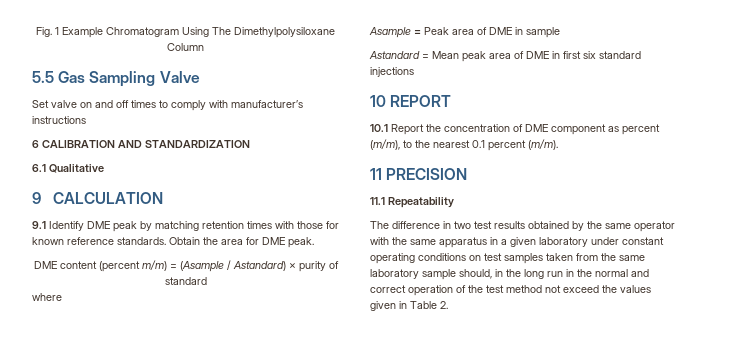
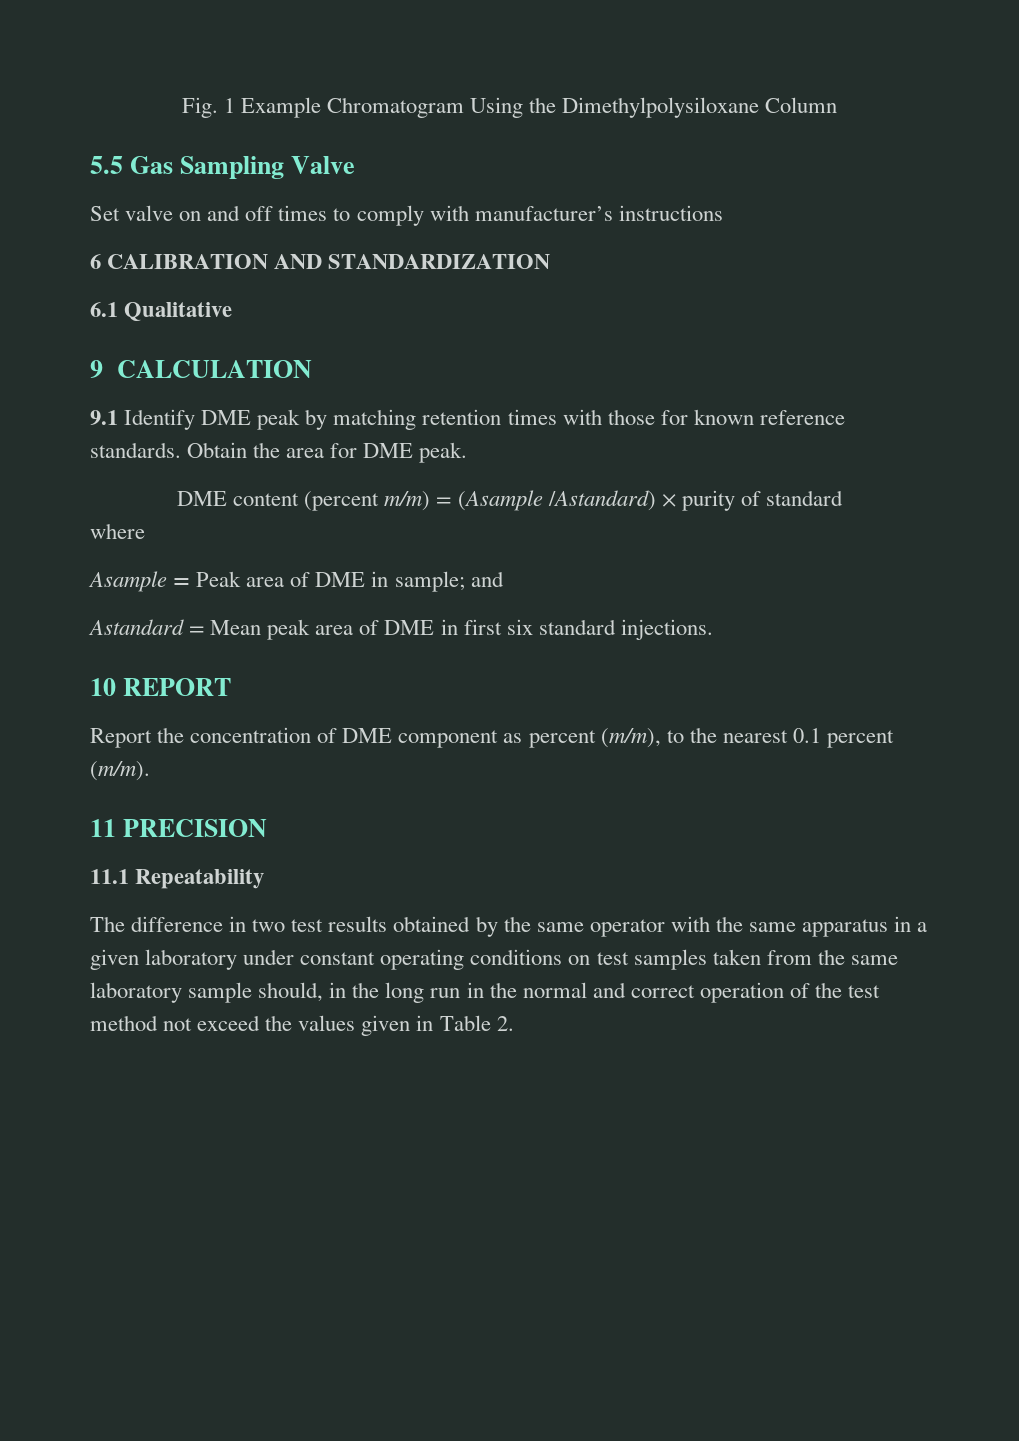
[212,27,231,35] The -> [529,97,557,113] the
[226,260,286,271] / Astandard) -> [547,490,656,511] /Astandard)
[526,27,560,38] sample -> [394,571,504,592] sample; and
[370,67,414,77] injections -> [620,619,713,640] injections.
[370,124,388,132] 10.1 -> (232, 687) none

